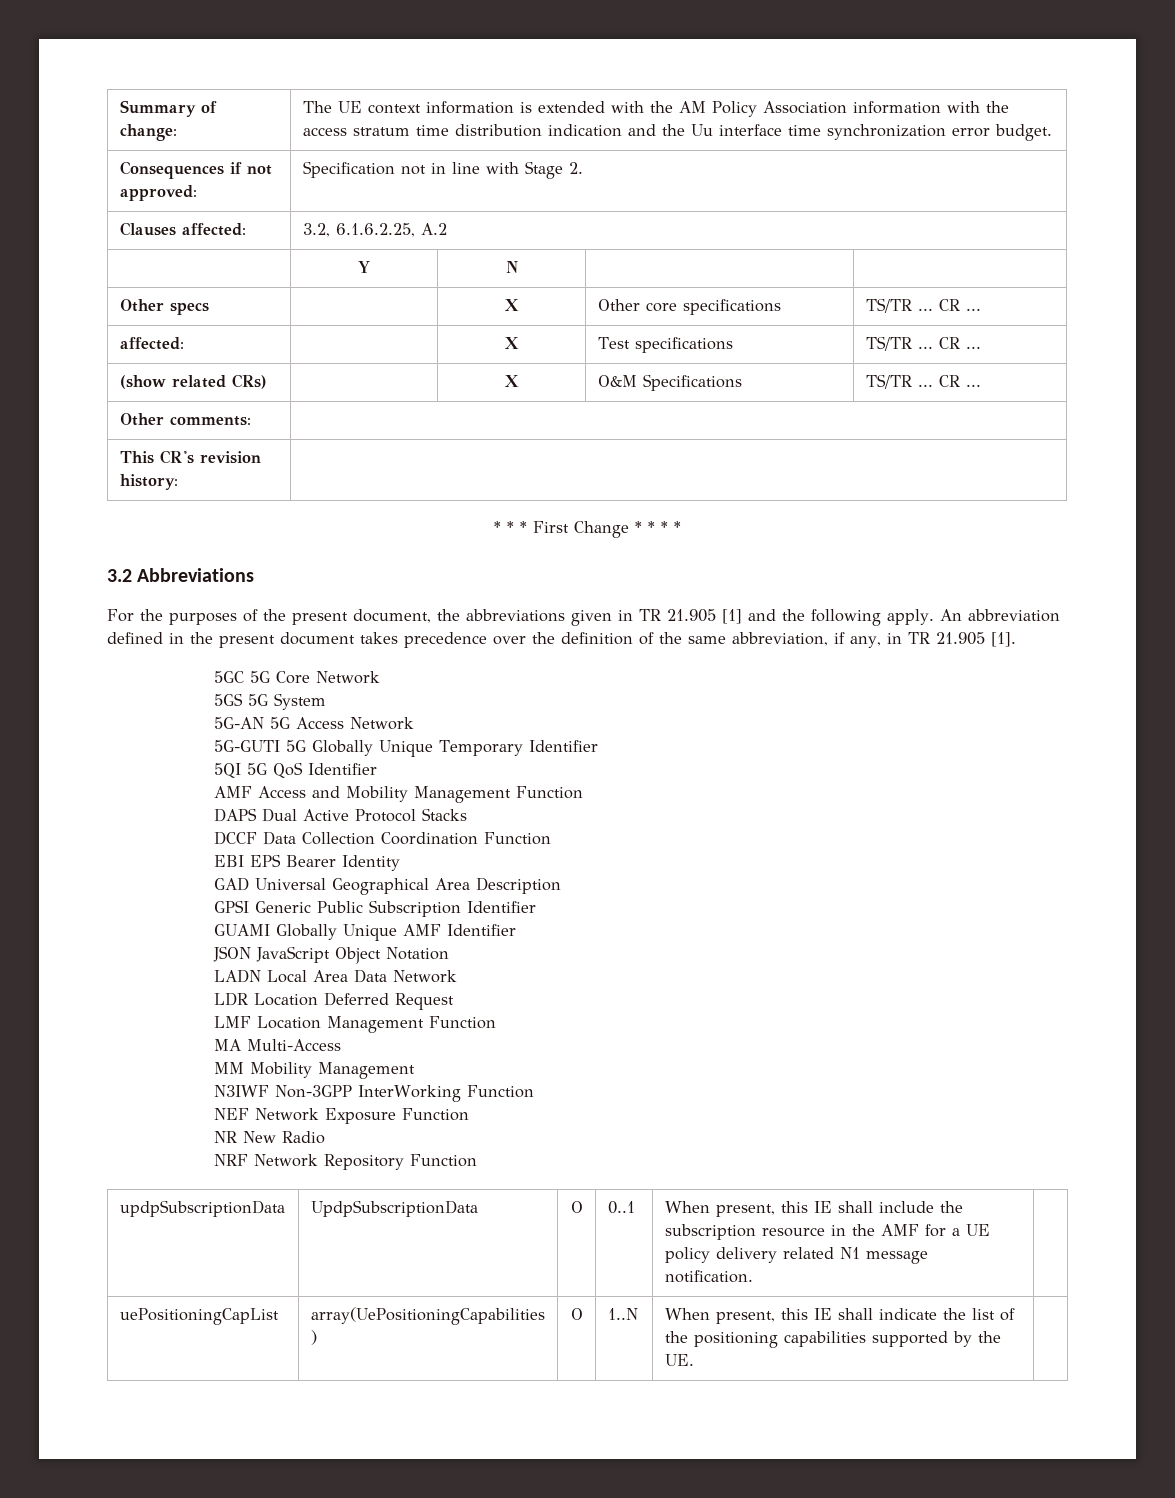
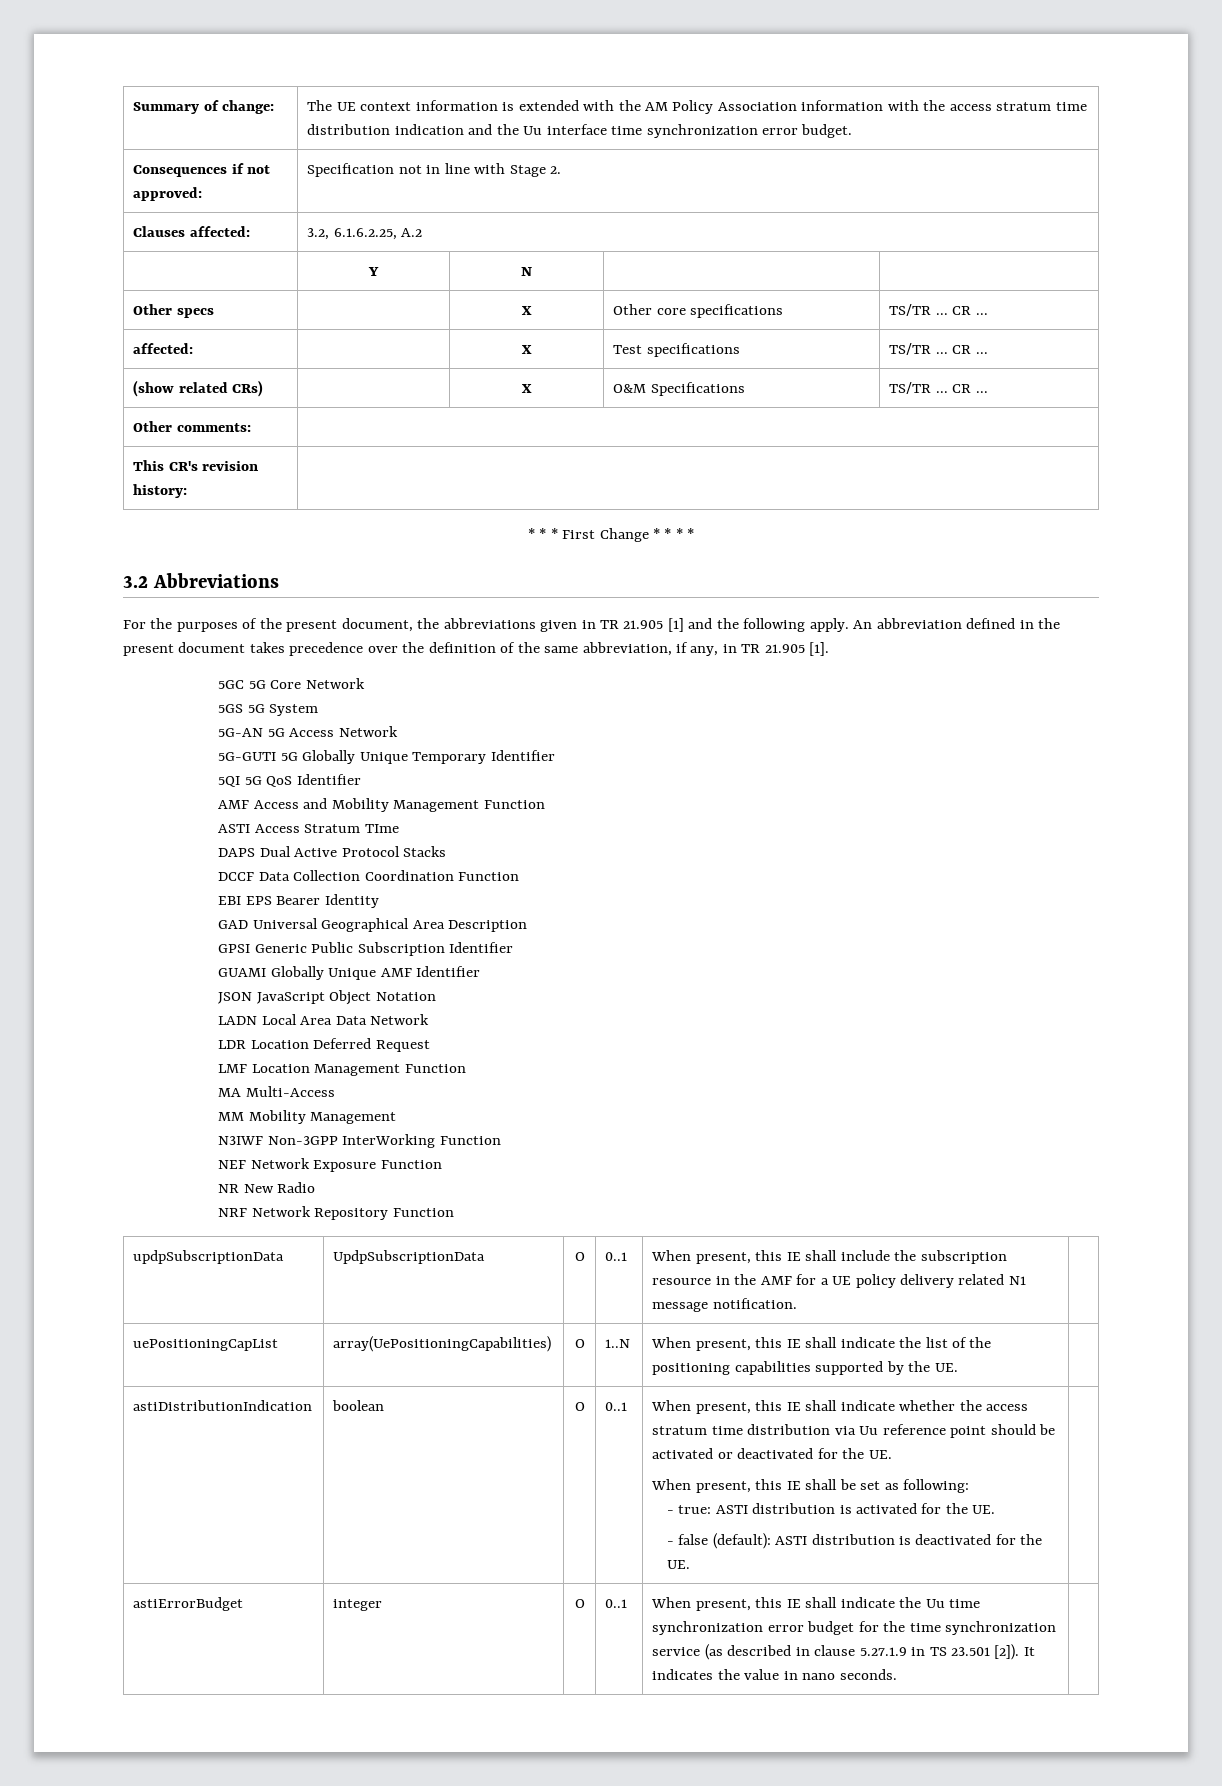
(584, 792) none -> [218,824,399,833] // ASTI Access Stratum TIme
(694, 1360) none -> [133,1400,313,1411] [332,1400,385,1411] [574,1402,585,1411] [605,1402,628,1411] [651,1400,1029,1414] [652,1424,1056,1438] [652,1448,892,1459] [651,1479,970,1493] [666,1503,996,1514] [666,1533,1043,1549] [666,1560,690,1569] [133,1597,244,1611] [333,1599,383,1611] [574,1599,585,1608] [605,1599,628,1608] [651,1597,981,1611] [652,1621,1057,1635] [652,1644,1035,1660] [652,1669,897,1680] // astiDistributionIndication | boolean | O | 0..1 | When present, this IE shall indicate whether the access stratum time distribution via Uu reference point should be activated or deactivated for the UE. // When present, this IE shall be set as following: // - true: ASTI distribution is activated for the UE. // - false (default): ASTI distribution is deactivated for the UE. | // astiErrorBudget | integer | O | 0..1 | When present, this IE shall indicate the Uu time synchronization error budget for the time synchronization service (as described in clause 5.27.1.9 in TS 23.501 [2]). It indicates the value in nano seconds. |

